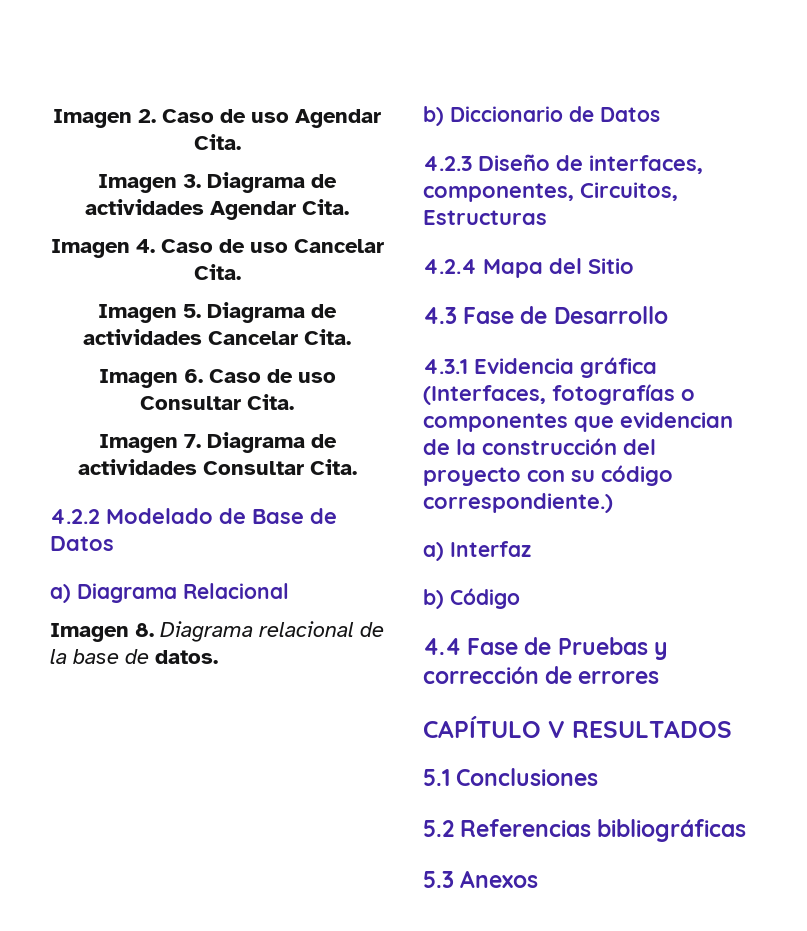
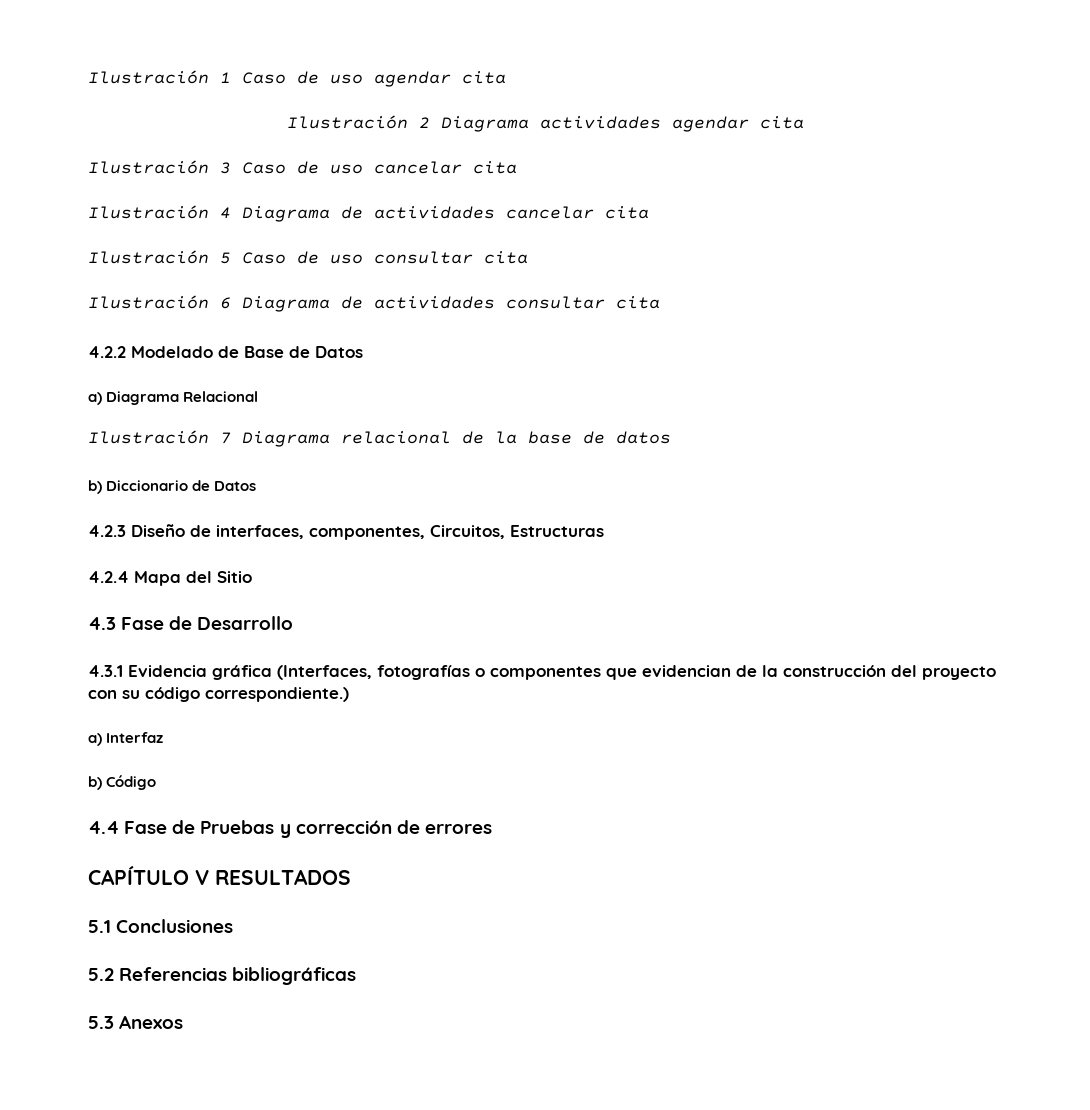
[53,109,381,128] [193,134,241,150] [98,172,337,193] [85,199,349,220] [50,239,384,258] [193,264,241,280] [98,302,337,323] [83,329,351,345] [98,369,336,388] [140,394,294,410] [98,432,337,453] [77,459,357,475] Imagen 2. Caso de uso Agendar Cita. // Imagen 3. Diagrama de actividades Agendar Cita. // Imagen 4. Caso de uso Cancelar Cita. // Imagen 5. Diagrama de actividades Cancelar Cita. // Imagen 6. Caso de uso Consultar Cita. // Imagen 7. Diagrama de actividades Consultar Cita. -> [88,70,506,87] [286,115,804,132] [88,160,517,174] [88,205,649,222] [88,250,528,264] [88,295,660,312] Ilustración 1 Caso de uso agendar cita // Ilustración 2 Diagrama actividades agendar cita // Ilustración 3 Caso de uso cancelar cita // Ilustración 4 Diagrama de actividades cancelar cita // Ilustración 5 Caso de uso consultar cita // Ilustración 6 Diagrama de actividades consultar cita
[50,623,154,642] Imagen 8. -> [88,430,231,444] Ilustración 7
[155,650,218,664] datos. -> [616,431,671,444] datos

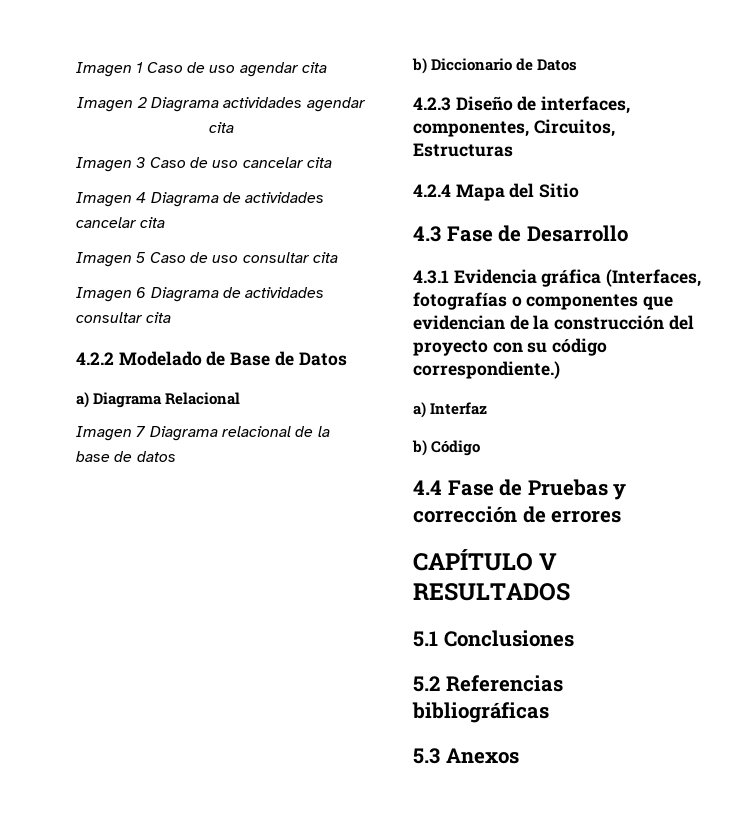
[88,70,209,84] Ilustración -> [76,62,132,77] Imagen
[286,115,408,129] Ilustración -> [77,97,134,112] Imagen
[88,160,209,174] Ilustración -> [76,157,132,172] Imagen
[88,205,209,219] Ilustración -> [76,192,132,207] Imagen
[88,250,209,264] Ilustración -> [76,252,132,267] Imagen
[88,295,209,309] Ilustración -> [76,287,132,302] Imagen
[88,430,209,444] Ilustración -> [76,426,132,441] Imagen

